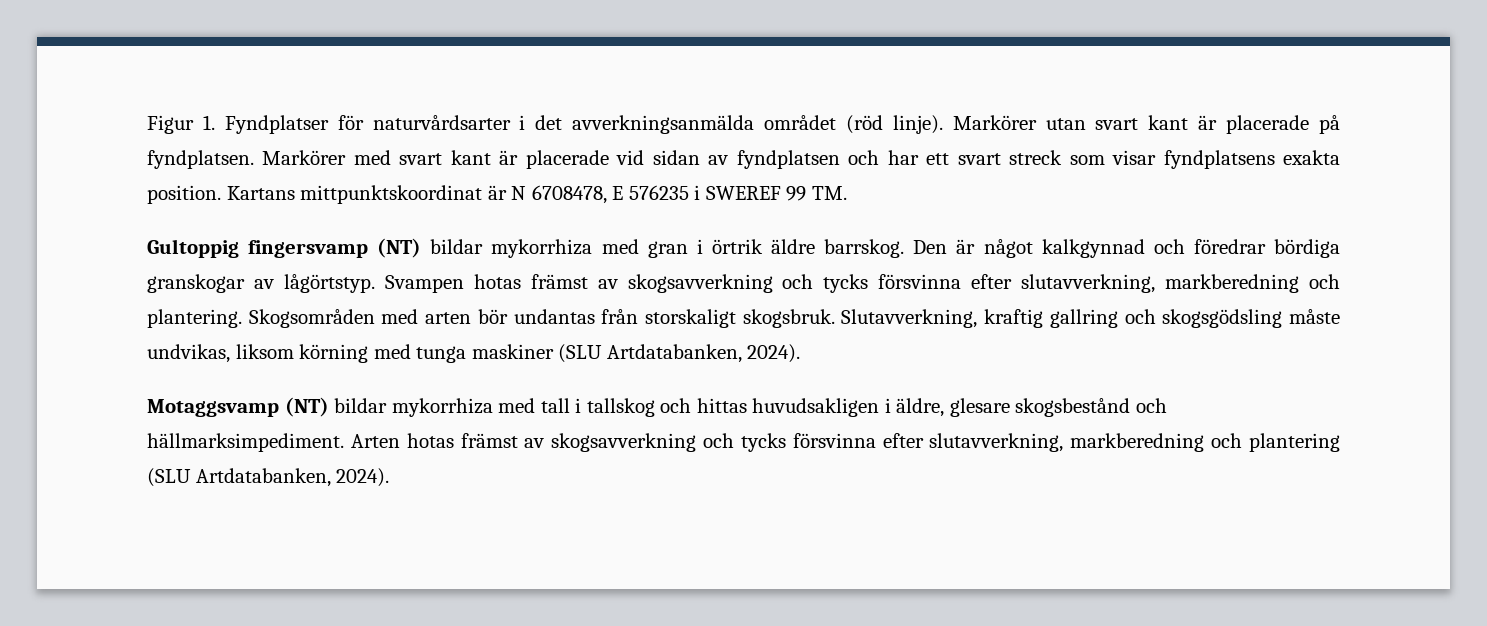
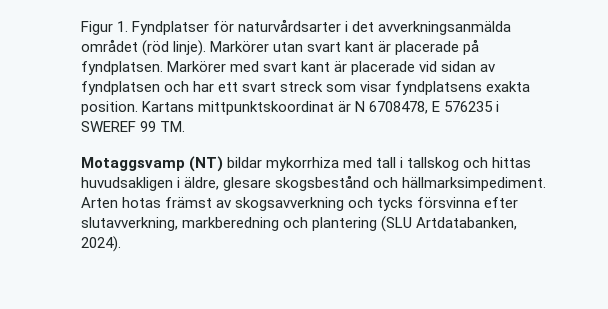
[147,238,1340,258] [147,274,1340,293] [147,309,1340,328] [147,344,801,363] // Gultoppig fingersvamp (NT) bildar mykorrhiza med gran i örtrik äldre barrskog. Den är något kalkgynnad och föredrar bördiga granskogar av lågörtstyp. Svampen hotas främst av skogsavverkning och tycks försvinna efter slutavverkning, markberedning och plantering. Skogsområden med arten bör undantas från storskaligt skogsbruk. Slutavverkning, kraftig gallring och skogsgödsling måste undvikas, liksom körning med tunga maskiner (SLU Artdatabanken, 2024). -> (186, 126) none

